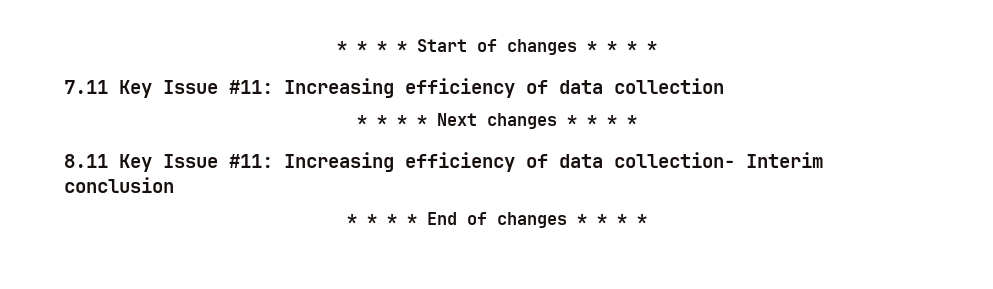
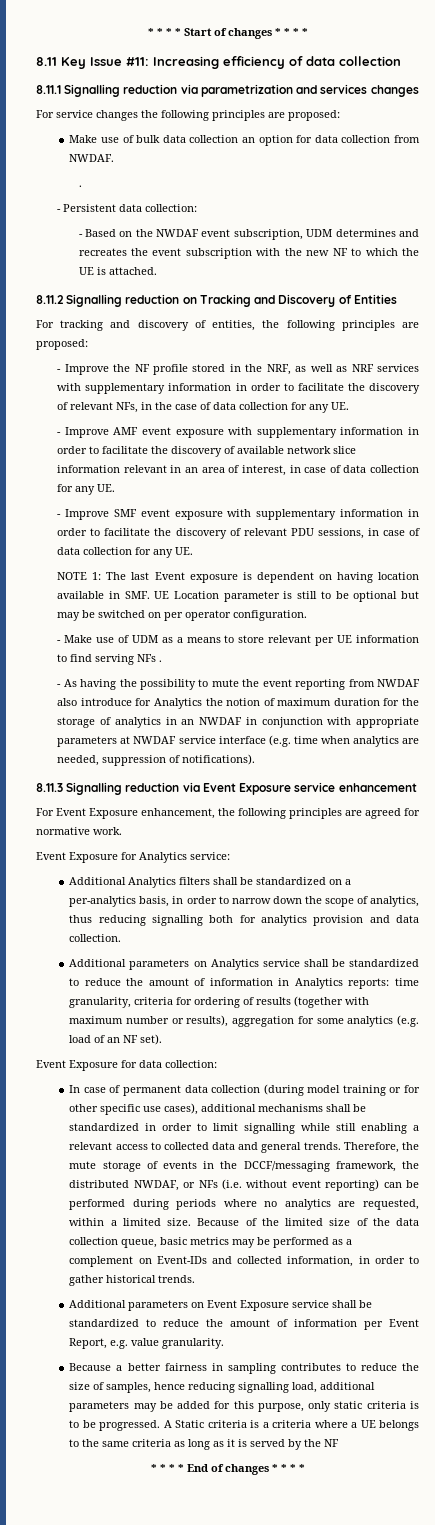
[64,78,724,98] [356,113,637,129] // 7.11 Key Issue #11: Increasing efficiency of data collection // * * * * Next changes * * * * -> (308, 32) none
[614,152,823,168] [64,177,174,193] collection- Interim conclusion -> [339,56,401,66] [36,84,419,97] [36,110,340,121] [69,135,420,146] [69,154,115,162] [78,185,82,187] [57,204,198,212] [78,229,420,240] [78,248,420,259] [78,267,157,275] [36,294,397,307] [36,320,420,331] [36,339,88,350] [57,364,419,375] [57,383,420,394] [57,402,350,413] [57,427,419,438] [57,446,357,457] [57,465,419,476] [57,484,116,495] [57,509,419,520] [57,528,421,539] [57,547,194,558] [57,572,419,583] [57,591,420,602] [57,610,308,621] [57,635,419,646] [57,654,163,665] [57,679,421,690] [57,698,419,709] [57,717,419,728] [57,735,420,747] [57,754,256,766] [36,782,417,795] [36,808,420,819] [36,827,122,835] [36,852,230,863] [69,877,352,888] [69,896,420,907] [69,915,420,926] [69,934,122,942] [69,959,420,970] [69,978,419,989] [69,996,370,1008] [69,1015,420,1027] [69,1034,163,1045] [36,1060,217,1071] [69,1084,421,1096] [69,1103,367,1115] [69,1123,419,1134] [69,1142,419,1153] [69,1161,420,1172] [69,1179,419,1191] [69,1199,419,1210] [69,1218,419,1226] [69,1237,353,1248] [69,1256,420,1267] [69,1275,196,1286] [69,1300,373,1311] [69,1319,420,1330] [69,1338,225,1349] [69,1363,419,1374] [69,1382,376,1393] [69,1401,419,1412] [69,1420,420,1431] [69,1439,340,1450] collection // 8.11.1 Signalling reduction via parametrization and services changes // For service changes the following principles are proposed: // Make use of bulk data collection an option for data collection from NWDAF. // . // - Persistent data collection: // - Based on the NWDAF event subscription, UDM determines and recreates the event subscription with the new NF to which the UE is attached. // 8.11.2 Signalling reduction on Tracking and Discovery of Entities // For tracking and discovery of entities, the following principles are proposed: // - Improve the NF profile stored in the NRF, as well as NRF services with supplementary information in order to facilitate the discovery of relevant NFs, in the case of data collection for any UE. // - Improve AMF event exposure with supplementary information in order to facilitate the discovery of available network slice information relevant in an area of interest, in case of data collection for any UE. // - Improve SMF event exposure with supplementary information in order to facilitate the discovery of relevant PDU sessions, in case of data collection for any UE. // NOTE 1: The last Event exposure is dependent on having location available in SMF. UE Location parameter is still to be optional but may be switched on per operator configuration. // - Make use of UDM as a means to store relevant per UE information to find serving NFs . // - As having the possibility to mute the event reporting from NWDAF also introduce for Analytics the notion of maximum duration for the storage of analytics in an NWDAF in conjunction with appropriate parameters at NWDAF service interface (e.g. time when analytics are needed, suppression of notifications). // 8.11.3 Signalling reduction via Event Exposure service enhancement // For Event Exposure enhancement, the following principles are agreed for normative work. // Event Exposure for Analytics service: // Additional Analytics filters shall be standardized on a per-analytics basis, in order to narrow down the scope of analytics, thus reducing signalling both for analytics provision and data collection. // Additional parameters on Analytics service shall be standardized to reduce the amount of information in Analytics reports: time granularity, criteria for ordering of results (together with maximum number or results), aggregation for some analytics (e.g. load of an NF set). // Event Exposure for data collection: // In case of permanent data collection (during model training or for other specific use cases), additional mechanisms shall be standardized in order to limit signalling while still enabling a relevant access to collected data and general trends. Therefore, the mute storage of events in the DCCF/messaging framework, the distributed NWDAF, or NFs (i.e. without event reporting) can be performed during periods where no analytics are requested, within a limited size. Because of the limited size of the data collection queue, basic metrics may be performed as a complement on Event-IDs and collected information, in order to gather historical trends. // Additional parameters on Event Exposure service shall be standardized to reduce the amount of information per Event Report, e.g. value granularity. // Because a better fairness in sampling contributes to reduce the size of samples, hence reducing signalling load, additional parameters may be added for this purpose, only static criteria is to be progressed. A Static criteria is a criteria where a UE belongs to the same criteria as long as it is served by the NF

